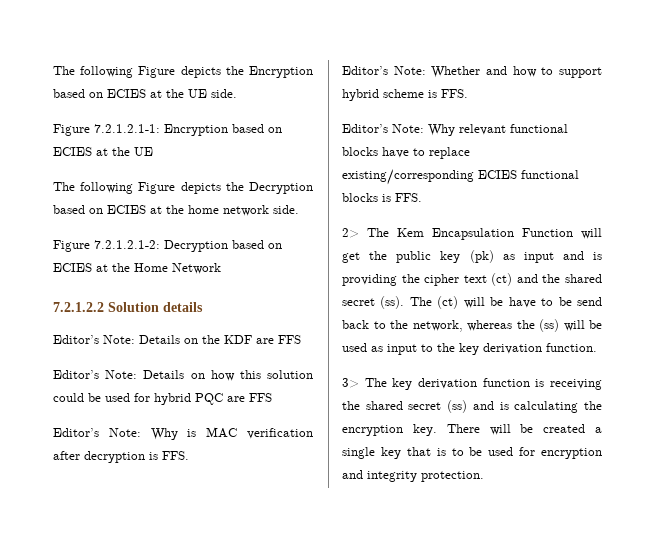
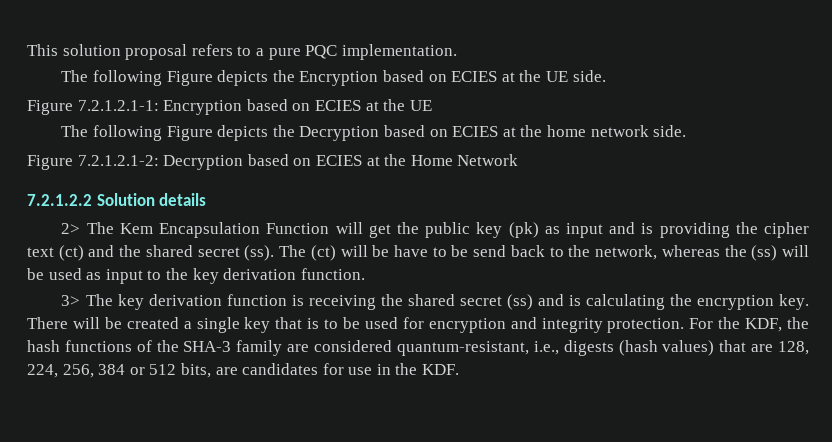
(53, 70) none -> [27,44,457,60] This solution proposal refers to a pure PQC implementation. //
[53,335,301,344] [53,370,313,381] [53,393,272,405] [53,427,313,440] [53,451,189,463] [342,66,602,78] [342,89,468,101] [342,124,568,136] [342,147,470,159] [342,169,579,185] [342,193,422,202] // Editor’s Note: Details on the KDF are FFS // Editor’s Note: Details on how this solution could be used for hybrid PQC are FFS // Editor’s Note: Why is MAC verification after decryption is FFS. // Editor’s Note: Whether and how to support hybrid scheme is FFS. // Editor’s Note: Why relevant functional blocks have to replace existing/corresponding ECIES functional blocks is FFS. -> (207, 199) none
(484, 476) none -> [689,317,809,332] [27,340,809,356] [27,363,460,378] For the KDF, the hash functions of the SHA-3 family are considered quantum-resistant, i.e., digests (hash values) that are 128, 224, 256, 384 or 512 bits, are candidates for use in the KDF.

